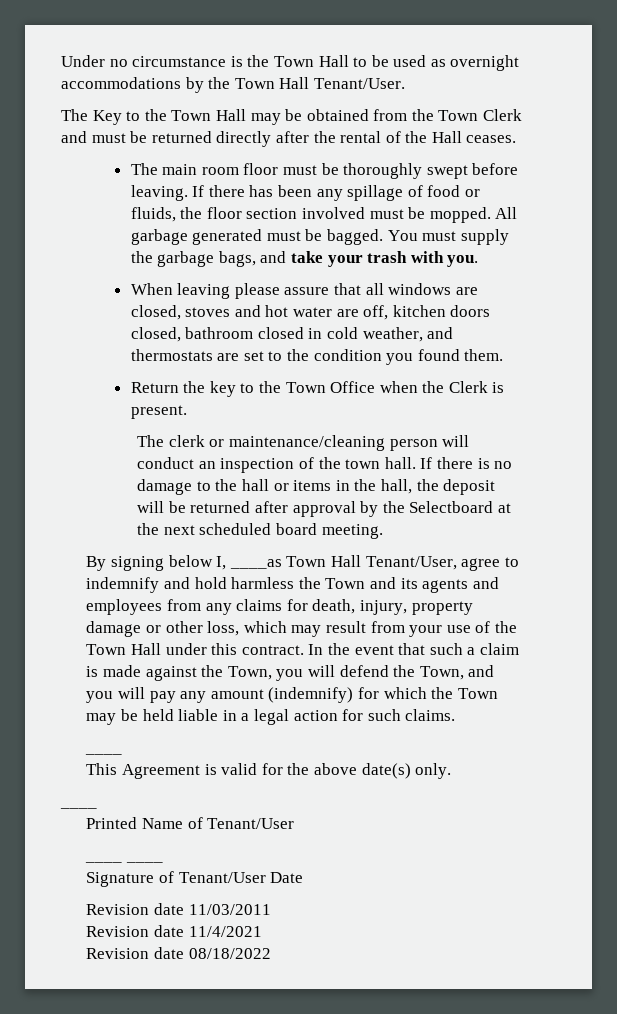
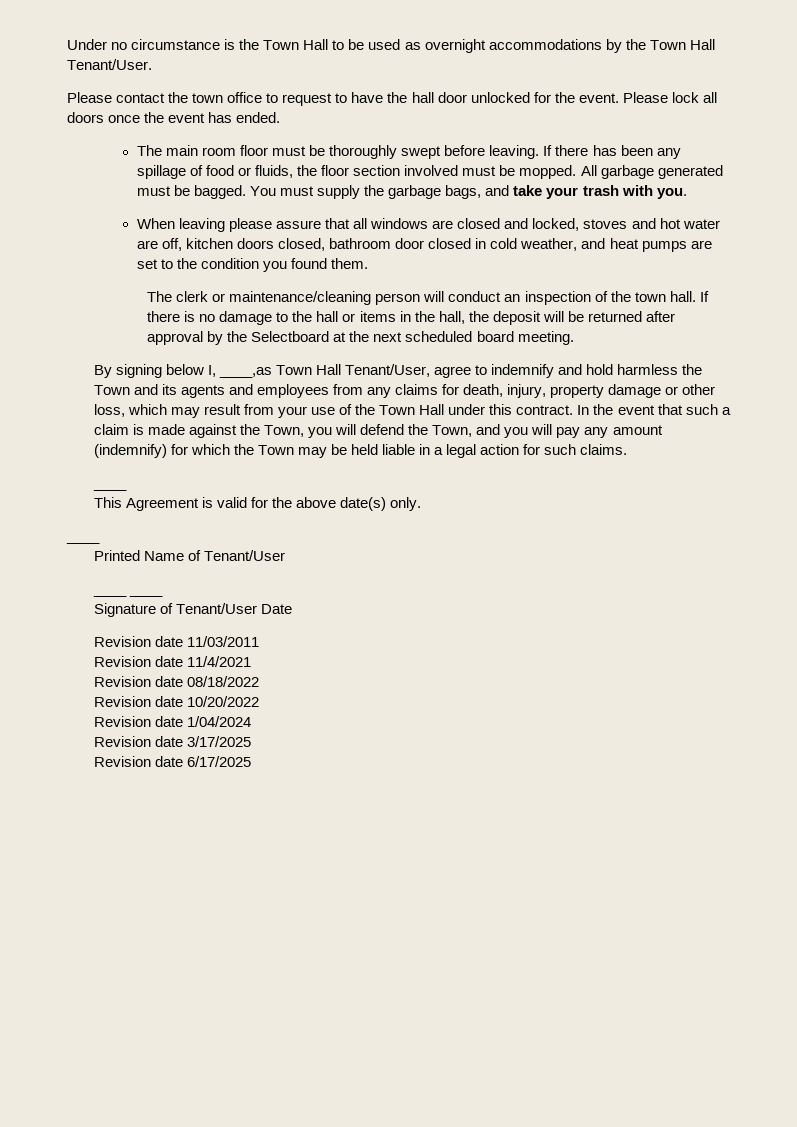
[61,109,523,125] [61,131,517,147] The Key to the Town Hall may be obtained from the Town Clerk and must be returned directly after the rental of the Hall ceases. -> [67,92,717,106] [67,112,281,123] Please contact the town office to request to have the hall door unlocked for the event. Please lock all doors once the event has ended.
[130,305,181,320] closed, -> [457,218,580,231] closed and locked,
(254, 333) none -> [395,238,425,249] door
[130,349,213,361] thermostats -> [609,238,687,252] heat pumps
[130,381,505,397] [130,405,187,419] // Return the key to the Town Office when the Clerk is present. -> (369, 263) none
[229,559,282,569] ____as -> [218,367,272,378] ____,as
(271, 953) none -> [93,696,259,707] [93,716,251,727] [93,736,251,747] [93,756,251,767] // Revision date 10/20/2022 // Revision date 1/04/2024 // Revision date 3/17/2025 // Revision date 6/17/2025

